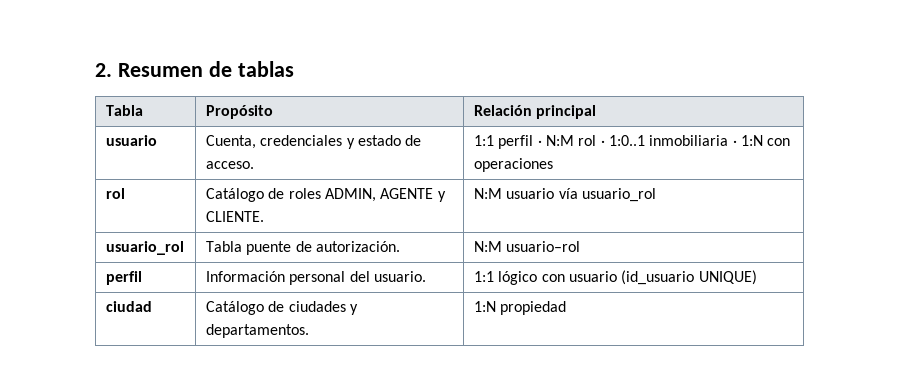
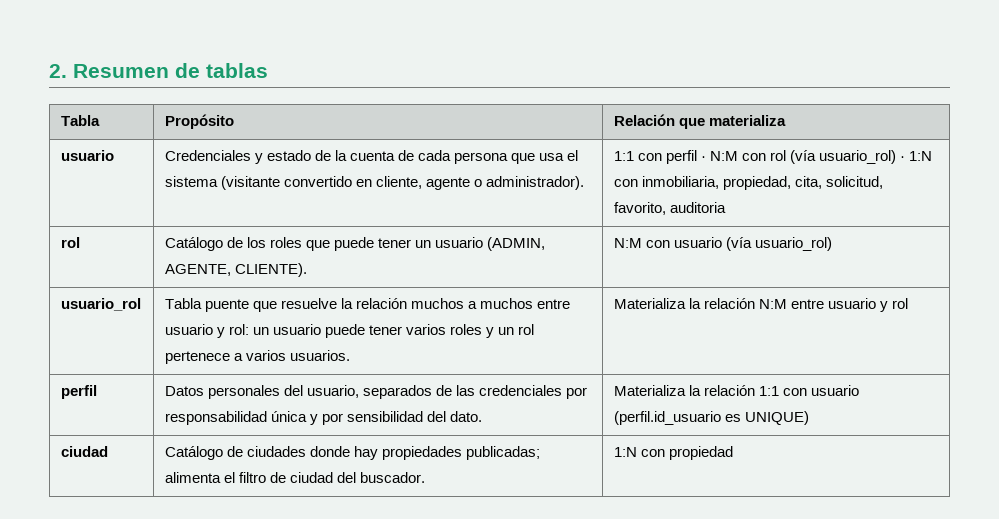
[536,105,597,119] principal -> [678,115,786,129] que materializa
[205,135,343,149] Cuenta, credenciales -> [164,150,251,161] Credenciales
[205,161,254,169] [473,135,494,146] acceso. | 1:1 -> [335,150,579,164] [164,176,585,190] [613,151,662,161] la cuenta de cada persona que usa el sistema (visitante convertido en cliente, agente o administrador). | 1:1 con
[578,135,791,146] [473,158,553,172] [105,188,125,199] [205,188,446,202] [205,211,264,222] [473,188,656,202] [105,241,184,255] [205,241,400,255] [473,241,581,252] [105,271,142,285] [205,271,426,285] [473,270,695,285] rol · 1:0..1 inmobiliaria · 1:N con operaciones // rol | Catálogo de roles ADMIN, AGENTE y CLIENTE. | N:M usuario vía usuario_rol // usuario_rol | Tabla puente de autorización. | N:M usuario–rol // perfil | Información personal del usuario. | 1:1 lógico con usuario (id_usuario -> [742,150,933,164] [613,176,884,190] [613,202,726,215] [60,237,80,248] [164,237,546,251] [164,263,307,277] [613,237,833,251] [60,298,141,311] [164,298,571,312] [164,324,535,338] [164,350,350,364] [613,298,909,312] [60,385,97,399] [164,385,588,399] [164,411,483,425] [613,385,860,396] [613,411,741,425] con rol (vía usuario_rol) · 1:N con inmobiliaria, propiedad, cita, solicitud, favorito, auditoria // rol | Catálogo de los roles que puede tener un usuario (ADMIN, AGENTE, CLIENTE). | N:M con usuario (vía usuario_rol) // usuario_rol | Tabla puente que resuelve la relación muchos a muchos entre usuario y rol: un usuario puede tener varios roles y un rol pertenece a varios usuarios. | Materializa la relación N:M entre usuario y rol // perfil | Datos personales del usuario, separados de las credenciales por responsabilidad única y por sensibilidad del dato. | Materializa la relación 1:1 con usuario (perfil.id_usuario es
[349,304,358,315] [205,324,309,338] [473,301,496,312] y departamentos. | 1:N -> [309,446,541,460] [164,472,426,483] [613,447,665,457] donde hay propiedades publicadas; alimenta el filtro de ciudad del buscador. | 1:N con

